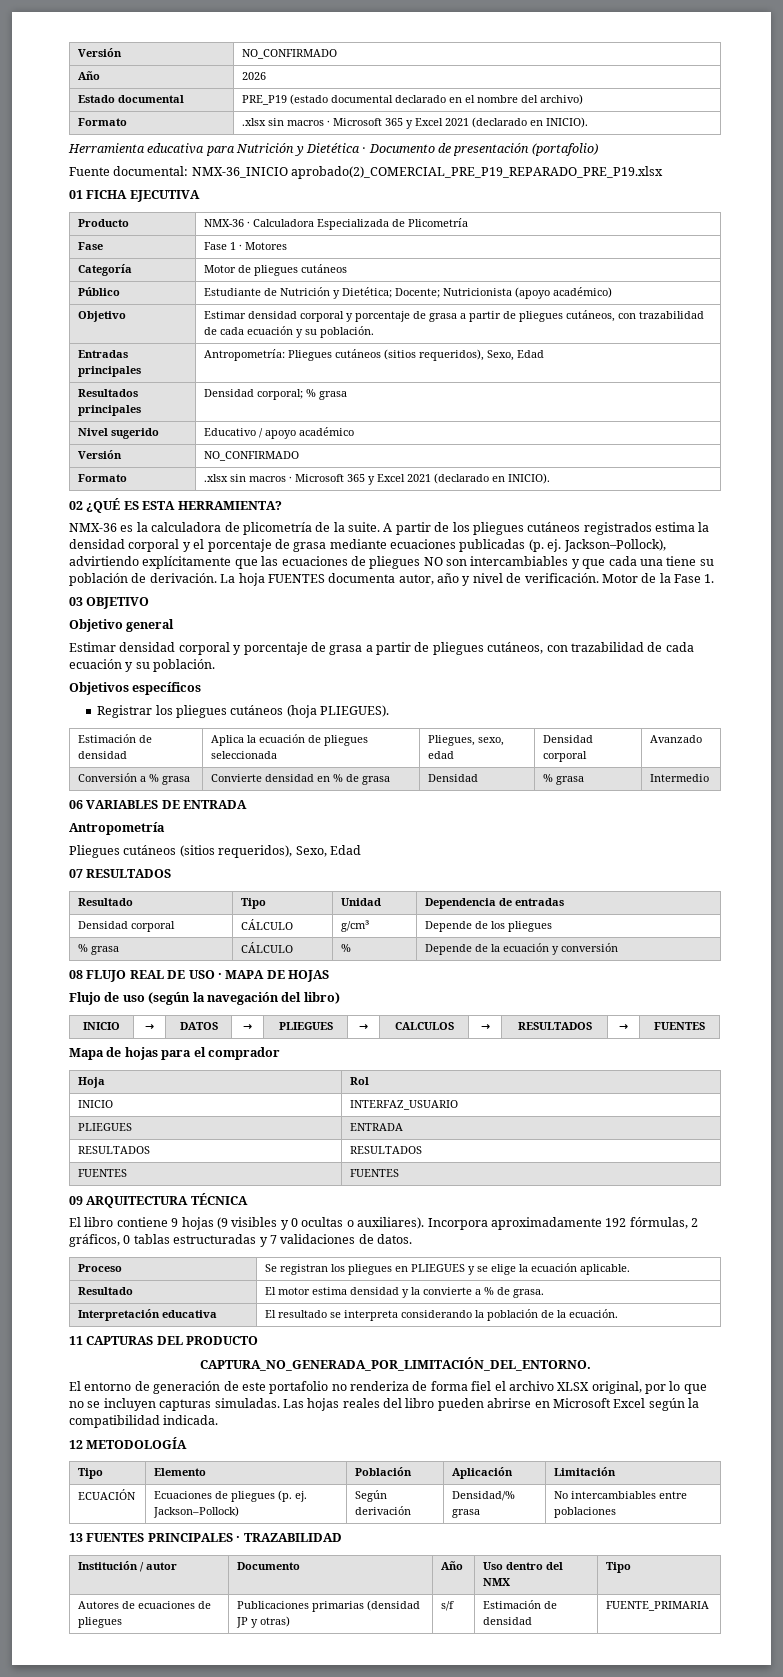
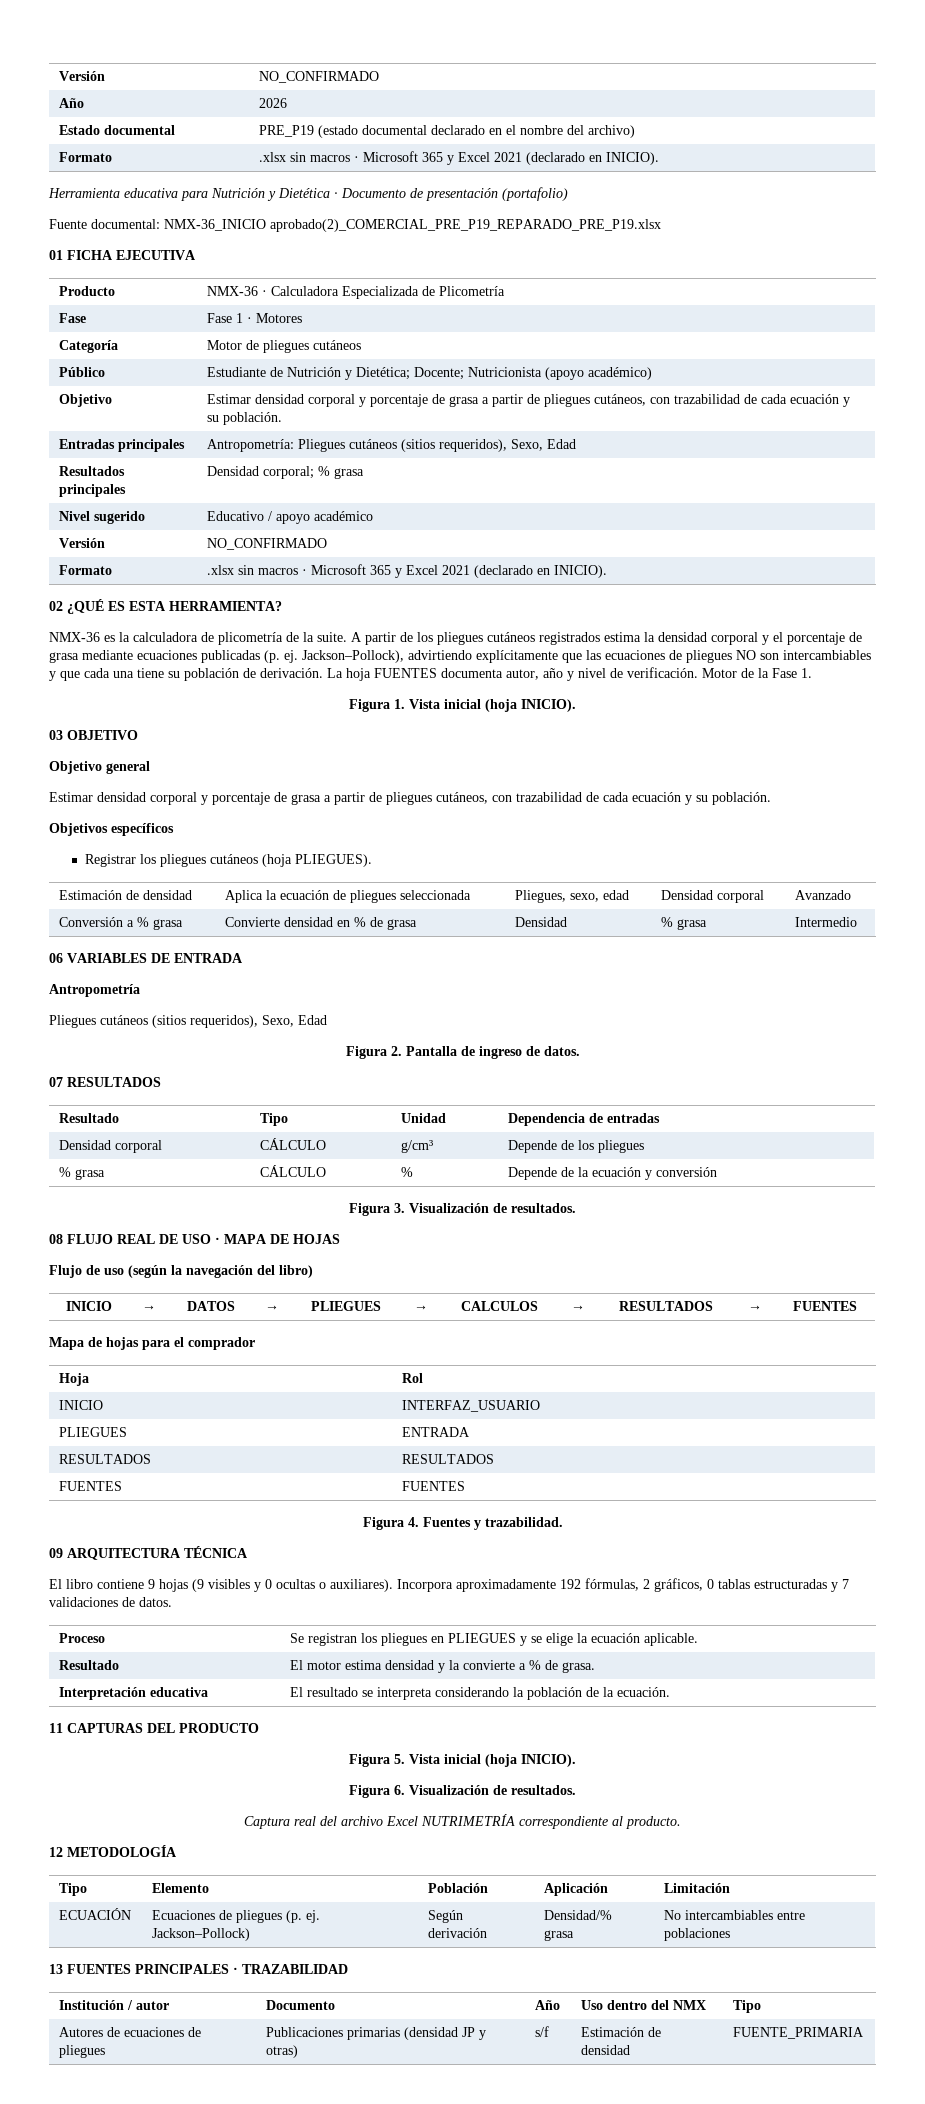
(715, 578) none -> [349,699,576,712] // Figura 1. Vista inicial (hoja INICIO).
(361, 850) none -> [345,1046,580,1059] // Figura 2. Pantalla de ingreso de datos.
(619, 947) none -> [349,1203,576,1216] // Figura 3. Visualización de resultados.
(400, 1173) none -> [362,1517,563,1530] // Figura 4. Fuentes y trazabilidad.
[199,1357,591,1371] [69,1381,707,1394] [69,1398,699,1411] [69,1415,219,1428] CAPTURA_NO_GENERADA_POR_LIMITACIÓN_DEL_ENTORNO. // El entorno de generación de este portafolio no renderiza de forma fiel el archivo XLSX original, por lo que no se incluyen capturas simuladas. Las hojas reales del libro pueden abrirse en Microsoft Excel según la compatibilidad indicada. -> [349,1754,576,1767] [349,1785,576,1798] [244,1814,681,1829] Figura 5. Vista inicial (hoja INICIO). // Figura 6. Visualización de resultados. // Captura real del archivo Excel NUTRIMETRÍA correspondiente al producto.

